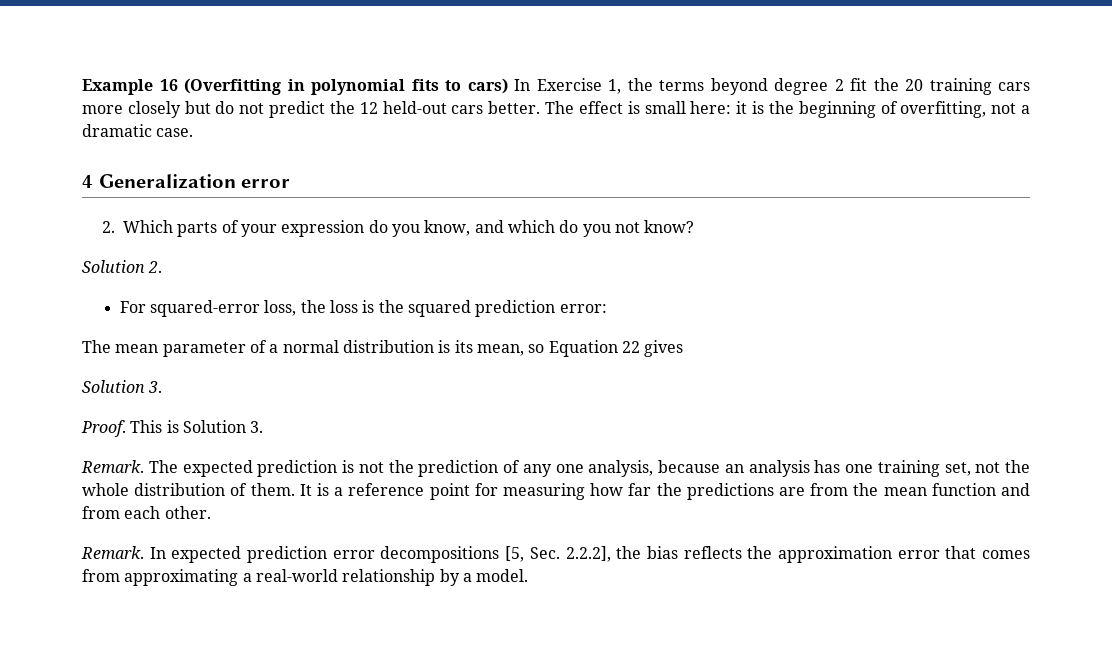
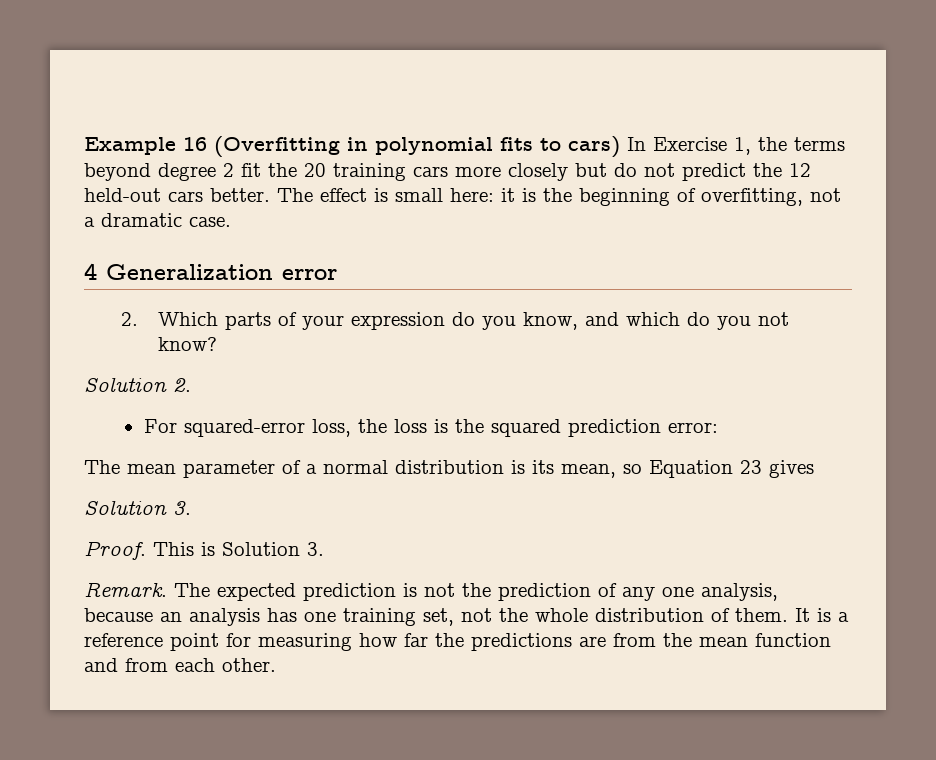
[621,341,640,353] 22 -> [740,460,762,474] 23
[81,546,1030,563] [82,569,529,586] // Remark. In expected prediction error decompositions [5, Sec. 2.2.2], the bias reflects the approximation error that comes from approximating a real-world relationship by a model. -> (276, 665) none

